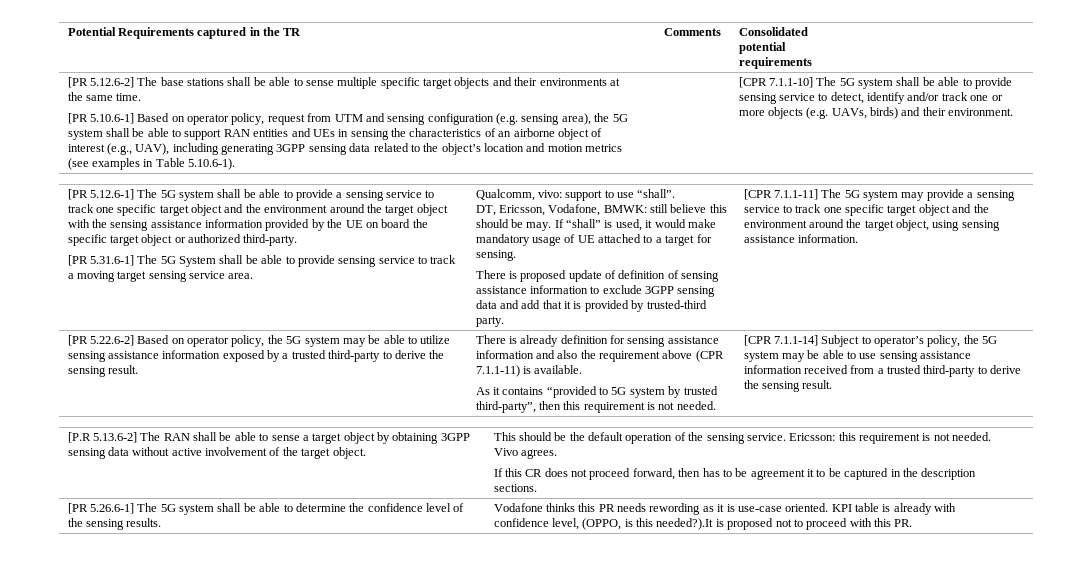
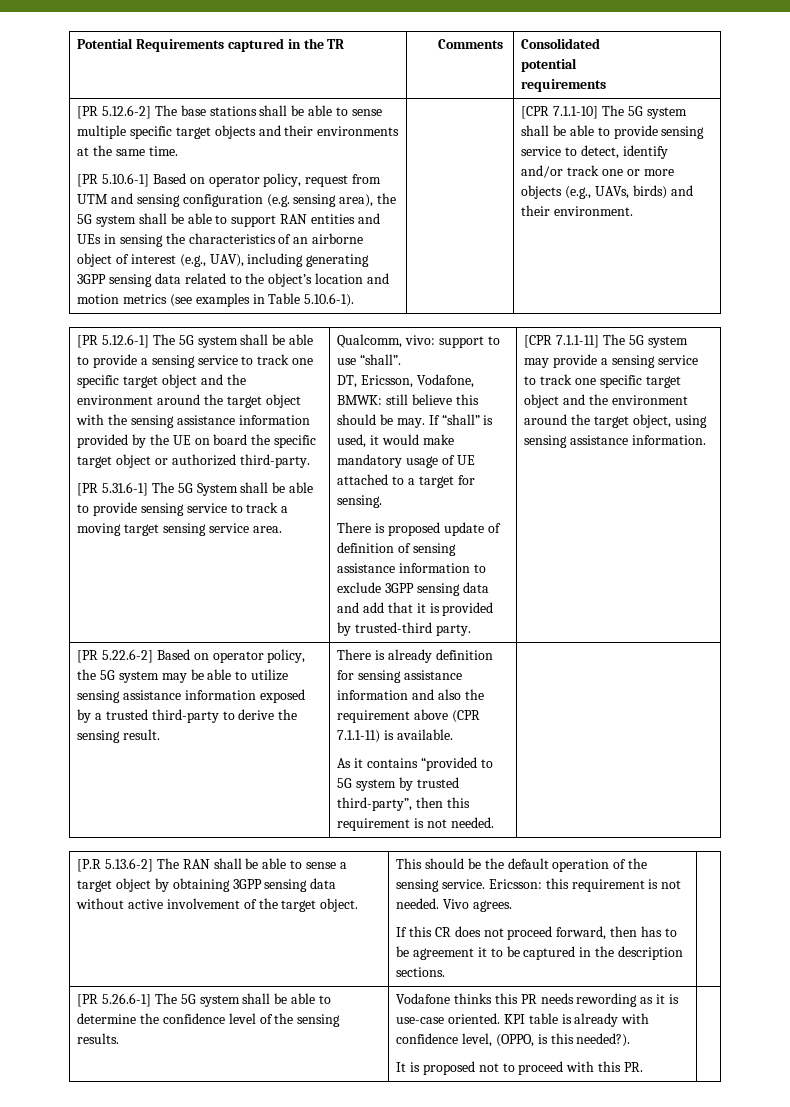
[806,107,829,119] (e.g. -> [565,186,592,199] (e.g.,
[743,335,998,347] [743,350,972,362] [743,365,1022,377] [743,380,833,392] [CPR 7.1.1-14] Subject to operator’s policy, the 5G system may be able to use sensing assistance information received from a trusted third-party to derive the sensing result. -> (494, 822) none
[656,518,714,530] needed?).It -> [576,1033,631,1047] [396,1062,407,1072] needed?). // It

